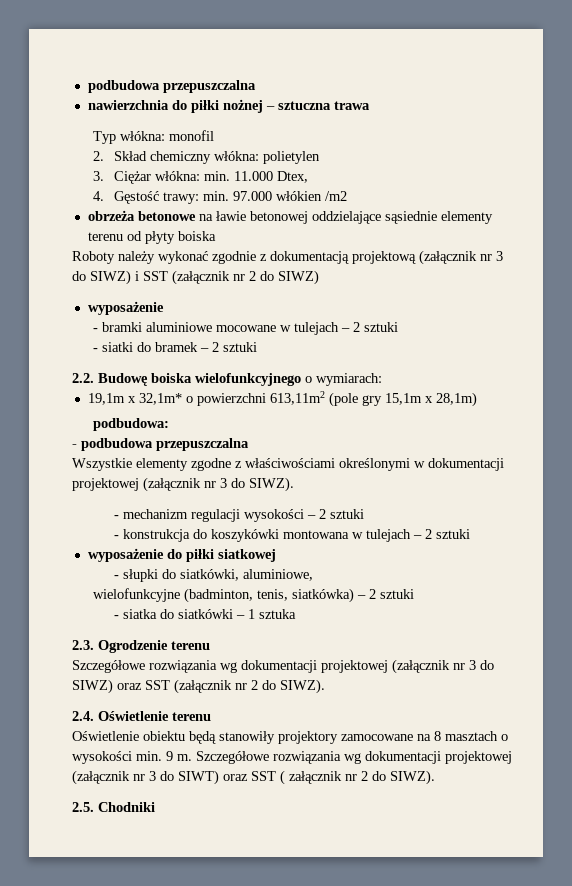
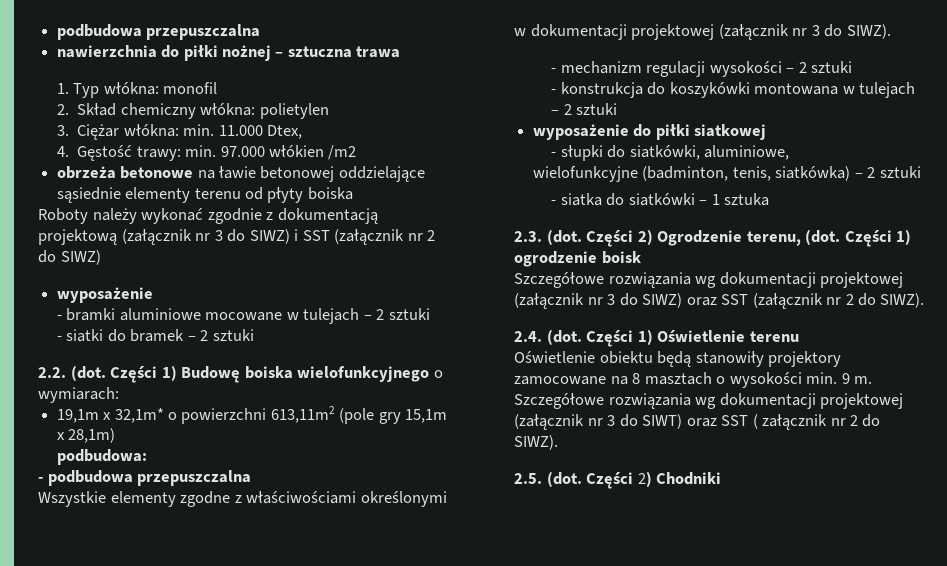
(371, 105) none -> [56,83,69,94] 1.
(95, 378) none -> [70,365,177,383] (dot. Części 1)
[98,640,211,653] Ogrodzenie terenu -> [546,229,912,247] [514,251,641,267] (dot. Części 2) Ogrodzenie terenu, (dot. Części 1) ogrodzenie boisk
(95, 716) none -> [546,329,653,347] (dot. Części 1)
(95, 807) none -> [546,471,652,489] (dot. Części 2)

